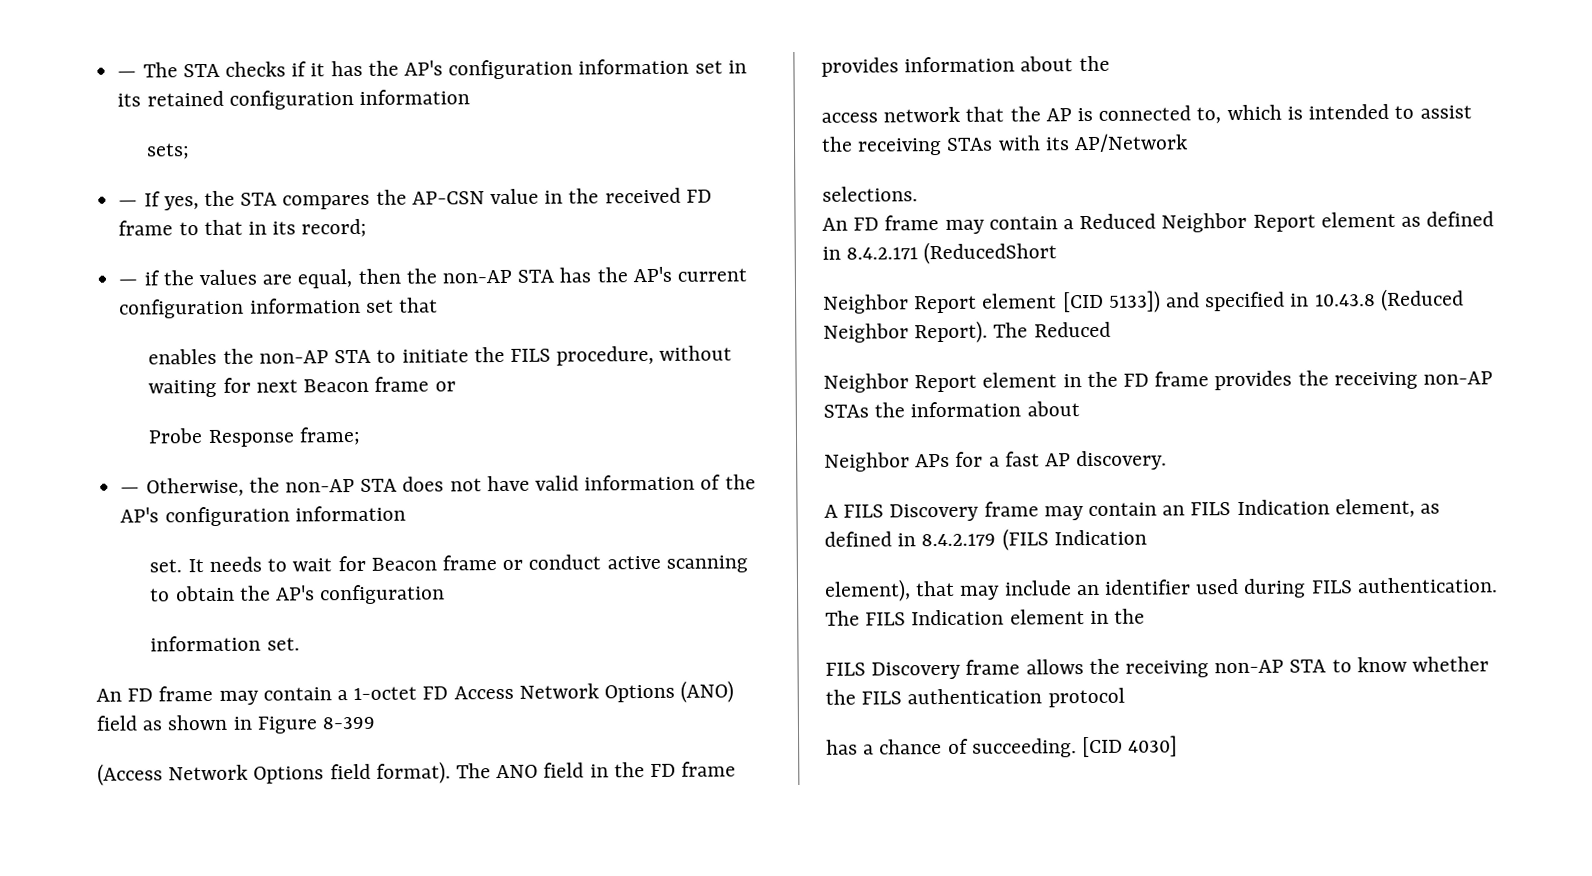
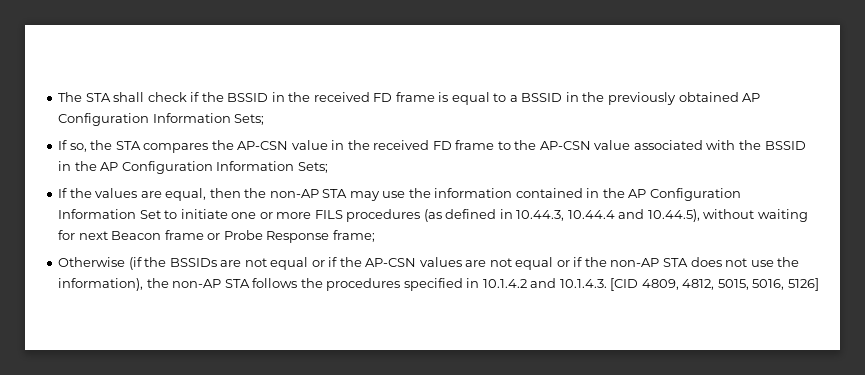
[117,71,138,78] — -> (58, 97) none
[224,58,747,80] [117,89,470,110] [146,143,191,160] [118,191,199,211] checks if it has the AP's configuration information set in its retained configuration information // sets; // — If yes, -> [113,92,761,105] [58,113,265,126] [58,140,87,152] shall check if the BSSID in the received FD frame is equal to a BSSID in the previously obtained AP Configuration Information Sets; // If so,
[203,218,368,238] [118,270,160,286] that in its record; // — if -> [514,140,806,150] [58,161,328,174] [58,188,68,198] the AP-CSN value associated with the BSSID in the AP Configuration Information Sets; // If
[559,266,748,283] [119,297,438,319] [148,345,655,366] has the AP's current configuration information set that // enables the non-AP STA to initiate the FILS procedure, -> [349,188,741,201] [58,209,700,222] may use the information contained in the AP Configuration Information Set to initiate one or more FILS procedures (as defined in 10.44.3, 10.44.4 and 10.44.5),
(456, 386) // -> (221, 236) none
[120,477,244,497] — Otherwise, -> [58,257,583,270] Otherwise (if the BSSIDs are not equal or if the AP-CSN values are not equal or if
[486,474,756,492] [120,505,406,527] [149,554,748,573] [150,584,446,605] [150,635,300,652] [96,680,735,705] [96,714,376,734] [97,761,737,786] [821,55,1110,77] [821,103,1472,124] [821,133,1189,156] [822,186,918,202] [822,211,1495,234] [822,241,1058,265] [823,288,1464,314] [823,320,1111,344] [823,370,1494,393] [823,401,1080,418] [824,450,1168,472] [824,498,1441,522] [824,528,1147,551] [824,577,1498,602] [825,608,1146,626] [825,656,1490,680] [825,687,1125,708] [826,735,1179,758] have valid information of the AP's configuration information // set. It needs to wait for Beacon frame or conduct active scanning to obtain the AP's configuration // information set. // An FD frame may contain a 1-octet FD Access Network Options (ANO) field as shown in Figure 8-399 // (Access Network Options field format). The ANO field in the FD frame provides information about the // access network that the AP is connected to, which is intended to assist the receiving STAs with its AP/Network // selections. // An FD frame may contain a Reduced Neighbor Report element as defined in 8.4.2.171 (ReducedShort // Neighbor Report element [CID 5133]) and specified in 10.43.8 (Reduced Neighbor Report). The Reduced // Neighbor Report element in the FD frame provides the receiving non-AP STAs the information about // Neighbor APs for a fast AP discovery. // A FILS Discovery frame may contain an FILS Indication element, as defined in 8.4.2.179 (FILS Indication // element), that may include an identifier used during FILS authentication. The FILS Indication element in the // FILS Discovery frame allows the receiving non-AP STA to know whether the FILS authentication protocol // has a chance of succeeding. [CID 4030] -> [750,257,800,267] [58,278,819,291] use the information), the non-AP STA follows the procedures specified in 10.1.4.2 and 10.1.4.3. [CID 4809, 4812, 5015, 5016, 5126]

